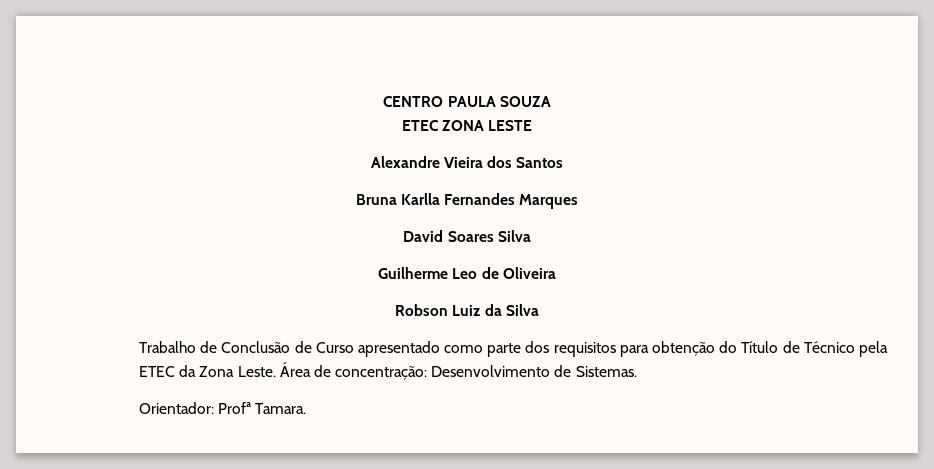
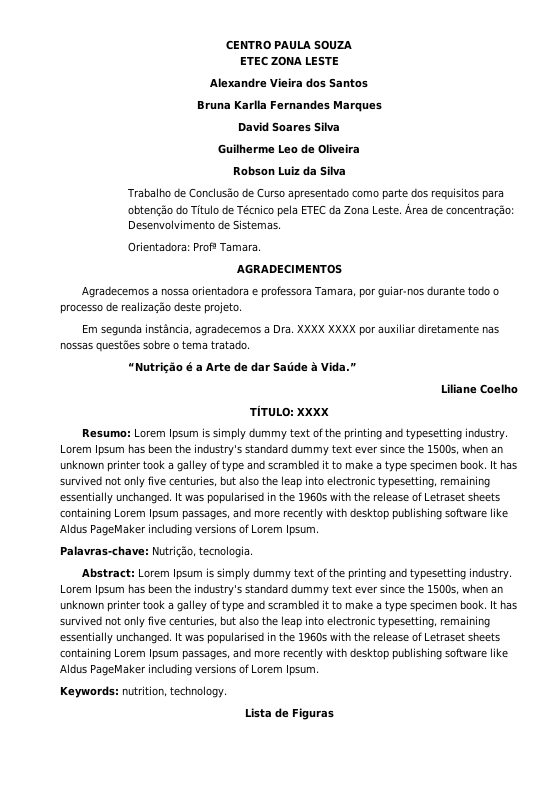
[139,402,215,414] Orientador: -> [127,242,190,252] Orientadora:
(307, 408) none -> [236,264,342,274] [81,286,499,298] [60,302,242,314] [81,324,499,336] [60,340,250,352] [127,362,357,374] [441,384,518,394] [249,405,329,417] [81,428,508,440] [60,444,503,456] [60,460,517,472] [60,476,490,488] [60,492,500,504] [60,508,508,520] [60,524,319,536] [60,546,253,558] [81,568,512,580] [60,584,503,596] [60,600,517,612] [60,616,490,628] [60,632,500,644] [60,648,508,660] [60,664,319,676] [60,686,227,698] [244,708,334,720] // AGRADECIMENTOS // Agradecemos a nossa orientadora e professora Tamara, por guiar-nos durante todo o processo de realização deste projeto. // Em segunda instância, agradecemos a Dra. XXXX XXXX por auxiliar diretamente nas nossas questões sobre o tema tratado. // “Nutrição é a Arte de dar Saúde à Vida.” // Liliane Coelho // TÍTULO: XXXX // Resumo: Lorem Ipsum is simply dummy text of the printing and typesetting industry. Lorem Ipsum has been the industry's standard dummy text ever since the 1500s, when an unknown printer took a galley of type and scrambled it to make a type specimen book. It has survived not only five centuries, but also the leap into electronic typesetting, remaining essentially unchanged. It was popularised in the 1960s with the release of Letraset sheets containing Lorem Ipsum passages, and more recently with desktop publishing software like Aldus PageMaker including versions of Lorem Ipsum. // Palavras-chave: Nutrição, tecnologia. // Abstract: Lorem Ipsum is simply dummy text of the printing and typesetting industry. Lorem Ipsum has been the industry's standard dummy text ever since the 1500s, when an unknown printer took a galley of type and scrambled it to make a type specimen book. It has survived not only five centuries, but also the leap into electronic typesetting, remaining essentially unchanged. It was popularised in the 1960s with the release of Letraset sheets containing Lorem Ipsum passages, and more recently with desktop publishing software like Aldus PageMaker including versions of Lorem Ipsum. // Keywords: nutrition, technology. // Lista de Figuras

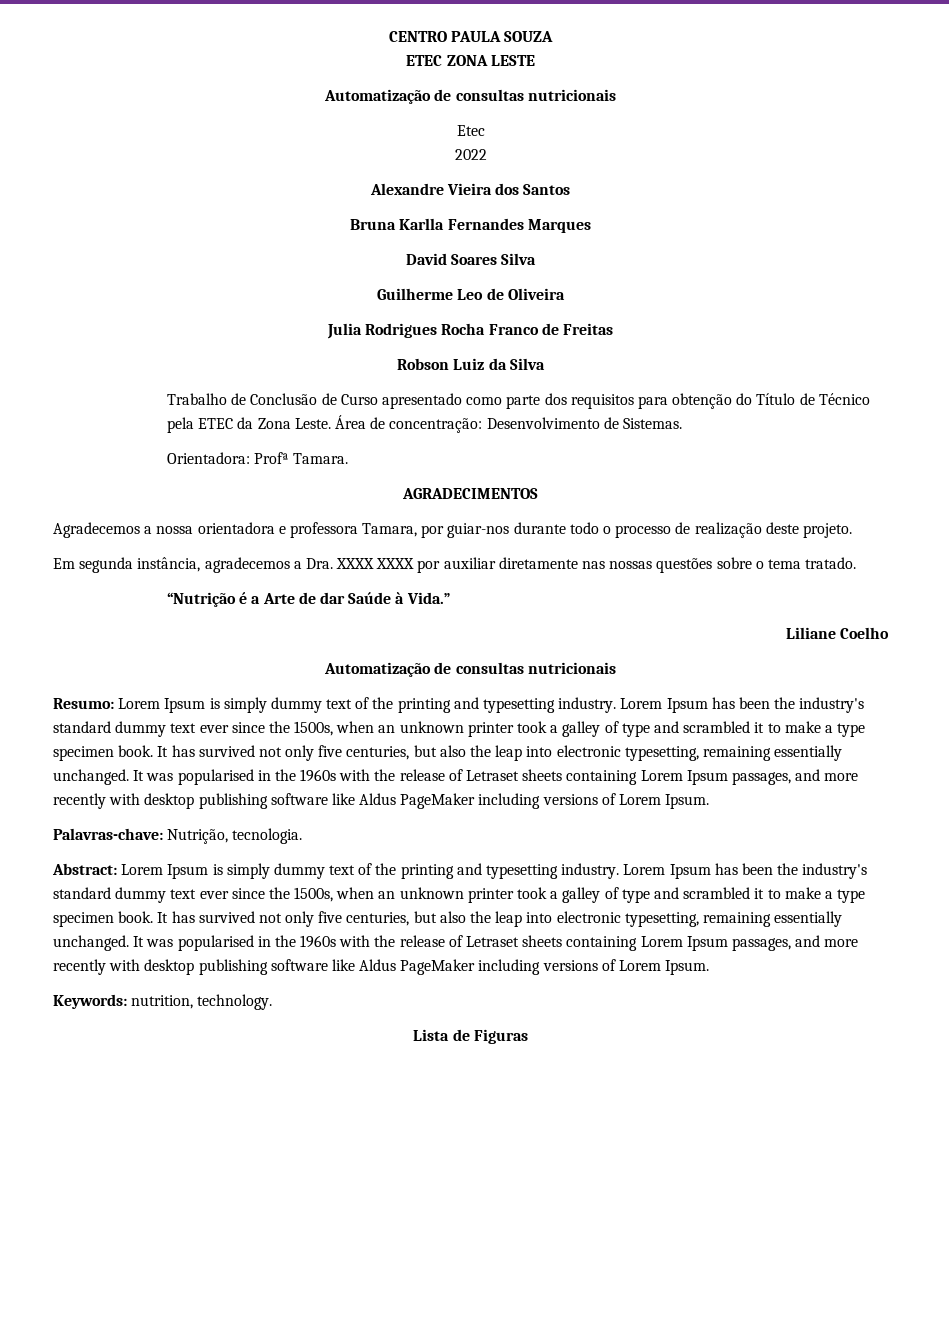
(339, 61) none -> [324,89,616,104] [456,125,485,136] [454,149,487,160] // Automatização de consultas nutricionais // Etec // 2022
(360, 149) none -> [327,323,613,339] // Julia Rodrigues Rocha Franco de Freitas
[249,405,329,417] TÍTULO: XXXX -> [324,662,616,677] Automatização de consultas nutricionais

